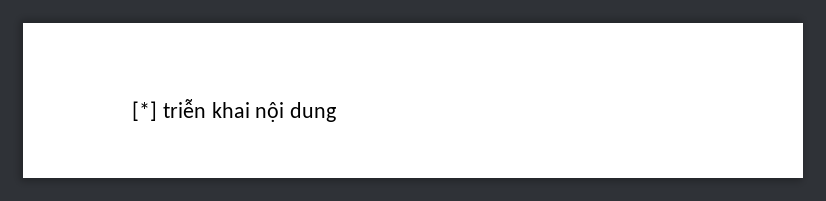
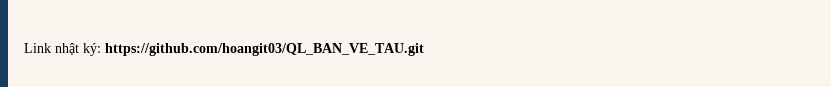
[132,99,337,122] [*] triễn khai nội dung -> [24,43,424,56] Link nhật ký: https://github.com/hoangit03/QL_BAN_VE_TAU.git

